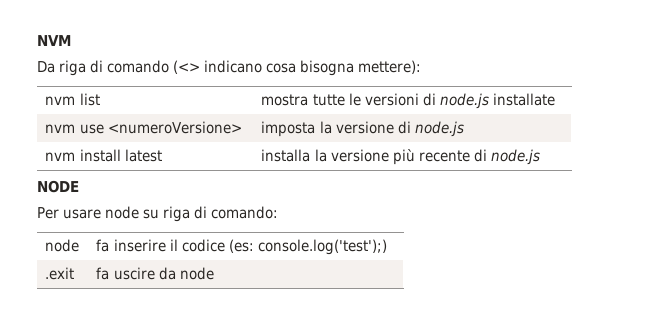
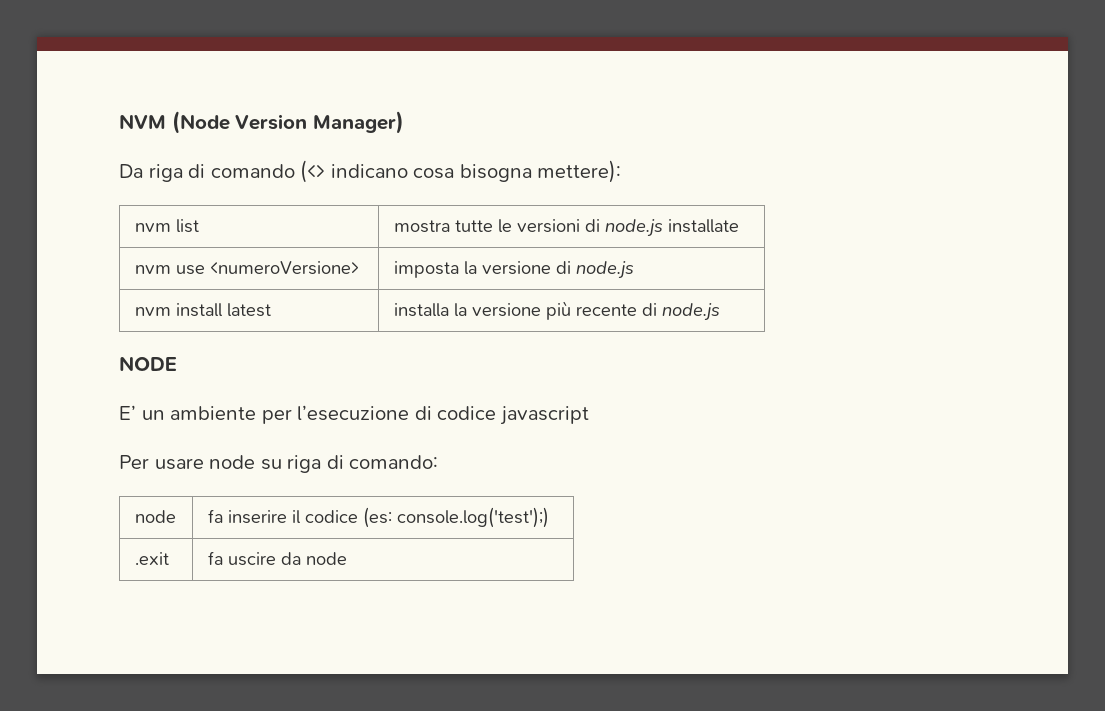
(71, 40) none -> [171,111,404,134] (Node Version Manager)
(79, 186) none -> [119,405,589,425] // E’ un ambiente per l’esecuzione di codice javascript

